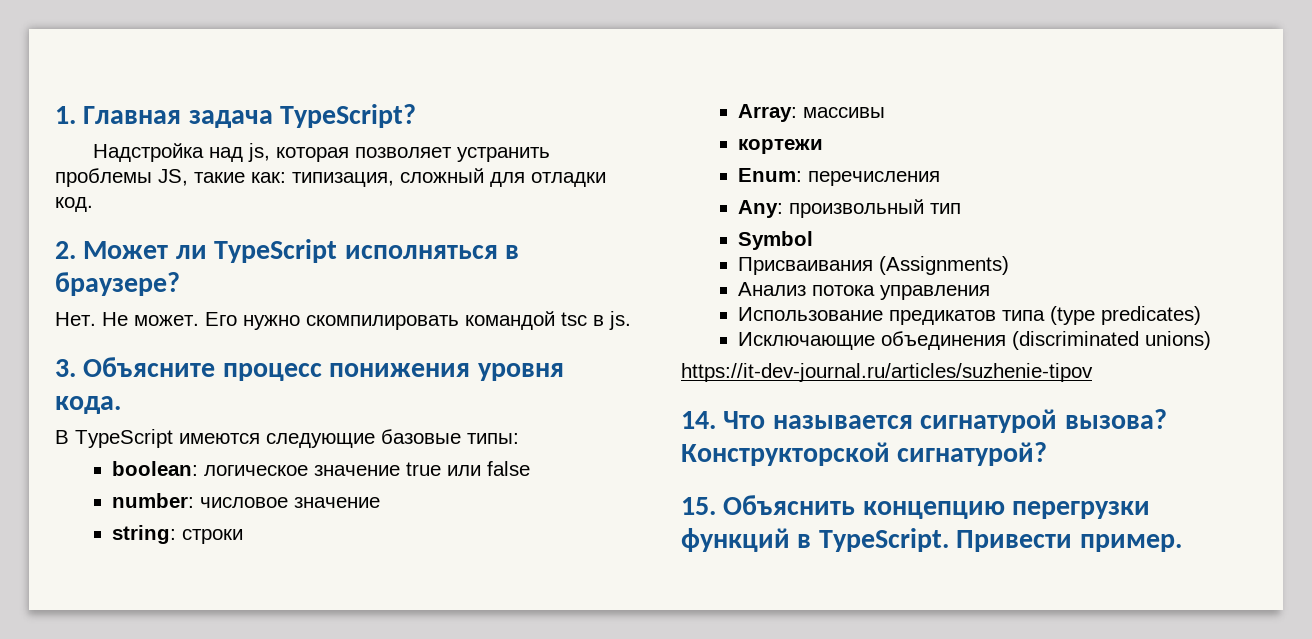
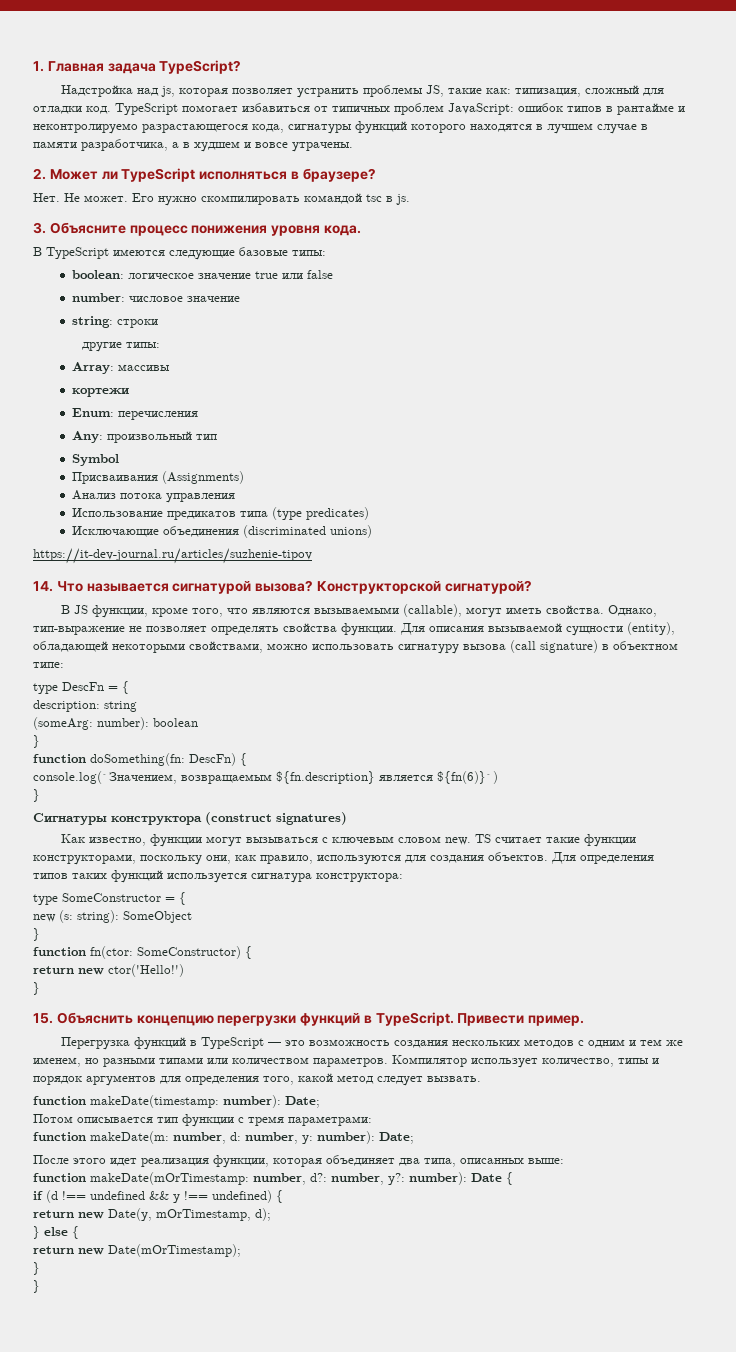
(93, 204) none -> [115,103,685,115] [33,121,648,134] [33,139,353,152] TypeScript помогает избавиться от типичных проблем JavaScript: ошибок типов в рантайме и неконтролируемо разрастающегося кода, сигнатуры функций которого находятся в лучшем случае в памяти разработчика, а в худшем и вовсе утрачены.
(244, 536) none -> [82,342,161,352] // другие типы:
(1048, 454) none -> [60,604,657,618] [33,622,675,636] [33,640,678,654] [33,662,64,668] [33,681,129,694] [33,700,137,712] [33,717,198,730] [33,735,40,748] [33,753,247,766] [33,771,498,784] [33,789,40,802] [33,812,347,825] [60,834,636,847] [33,852,654,865] [33,870,403,883] [33,892,186,905] [33,910,192,923] [33,928,40,941] [33,946,252,959] [33,964,184,977] [33,982,40,995] // В JS функции, кроме того, что являются вызываемыми (callable), могут иметь свойства. Однако, тип-выражение не позволяет определять свойства функции. Для описания вызываемой сущности (entity), обладающей некоторыми свойствами, можно использовать сигнатуру вызова (call signature) в объектном типе: // type DescFn = { // description: string // (someArg: number): boolean // } // function doSomething(fn: DescFn) { // console.log(`Значением, возвращаемым ${fn.description} является ${fn(6)}`) // } // Сигнатуры конструктора (construct signatures) // Как известно, функции могут вызываться с ключевым словом new. TS считает такие функции конструкторами, поскольку они, как правило, используются для создания объектов. Для определения типов таких функций используется сигнатура конструктора: // type SomeConstructor = { // new (s: string): SomeObject // } // function fn(ctor: SomeConstructor) { // return new ctor('Hello!') // }
(1182, 543) none -> [60,1037,683,1050] [33,1055,659,1068] [33,1073,481,1086] [33,1095,320,1108] [33,1114,372,1127] [33,1131,414,1144] [33,1155,564,1168] [33,1172,513,1185] [33,1190,283,1203] [33,1208,271,1221] [33,1226,79,1239] [33,1244,241,1257] [33,1262,40,1275] [33,1280,40,1293] // Перегрузка функций в TypeScript — это возможность создания нескольких методов с одним и тем же именем, но разными типами или количеством параметров. Компилятор использует количество, типы и порядок аргументов для определения того, какой метод следует вызвать. // function makeDate(timestamp: number): Date; // Потом описывается тип функции с тремя параметрами: // function makeDate(m: number, d: number, y: number): Date; // После этого идет реализация функции, которая объединяет два типа, описанных выше: // function makeDate(mOrTimestamp: number, d?: number, y?: number): Date { // if (d !== undefined && y !== undefined) { // return new Date(y, mOrTimestamp, d); // } else { // return new Date(mOrTimestamp); // } // }

